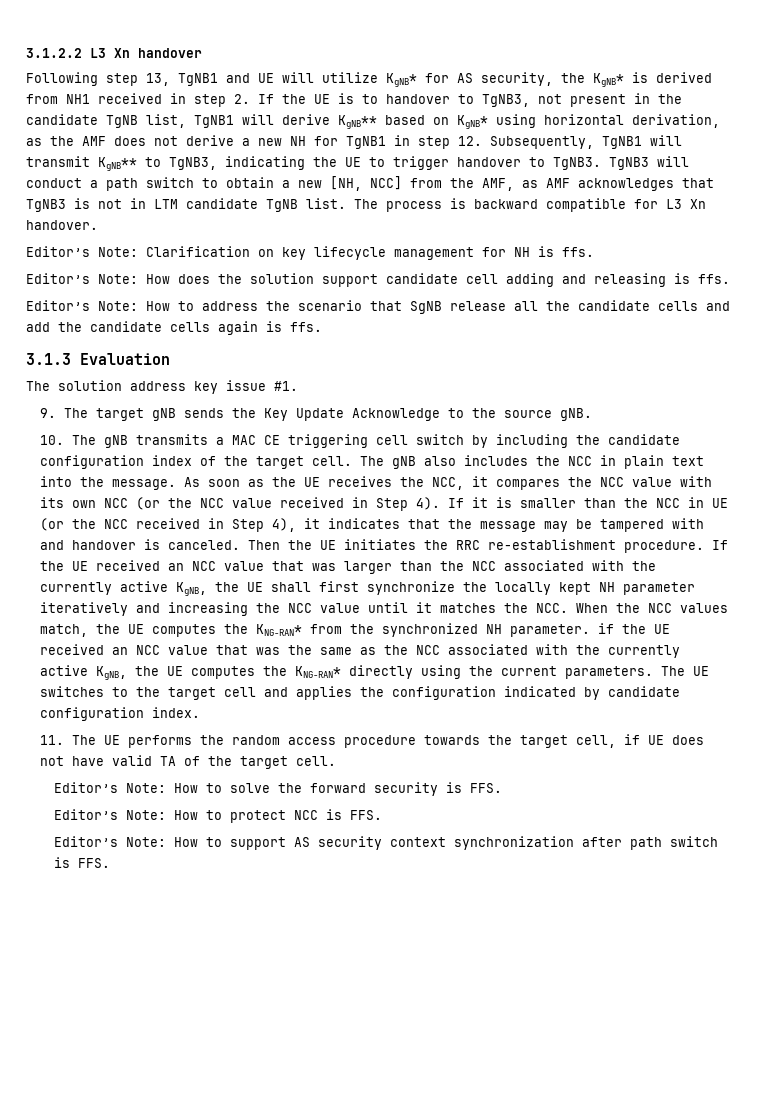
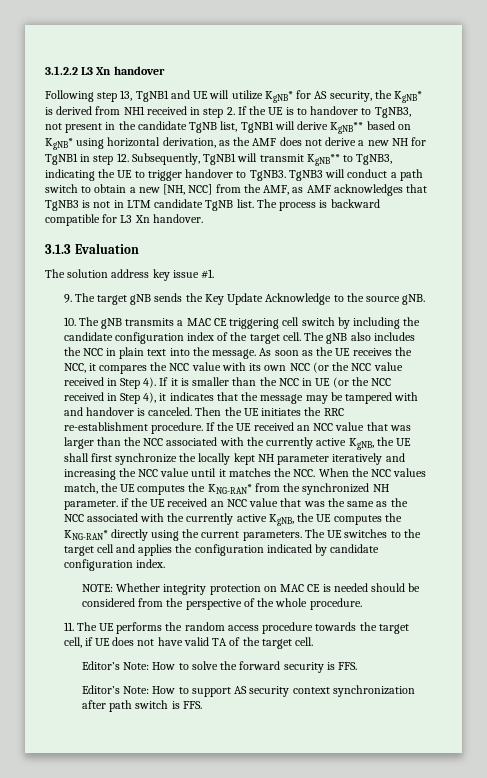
[26,246,594,260] [26,273,730,287] [26,300,730,314] [26,321,322,335] // Editor’s Note: Clarification on key lifecycle management for NH is ffs. // Editor’s Note: How does the solution support candidate cell adding and releasing is ffs. // Editor’s Note: How to address the scenario that SgNB release all the candidate cells and add the candidate cells again is ffs. -> (203, 218) none
(201, 712) none -> [82,583,421,595] [82,598,362,610] // NOTE: Whether integrity protection on MAC CE is needed should be considered from the perspective of the whole procedure.
[54,809,383,823] // Editor’s Note: How to protect NCC is FFS. -> (358, 666) none

